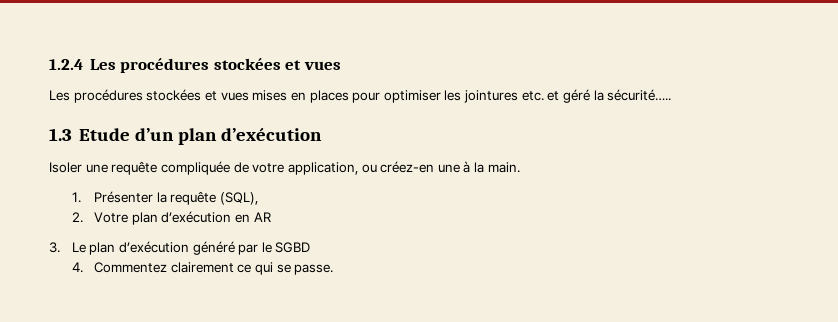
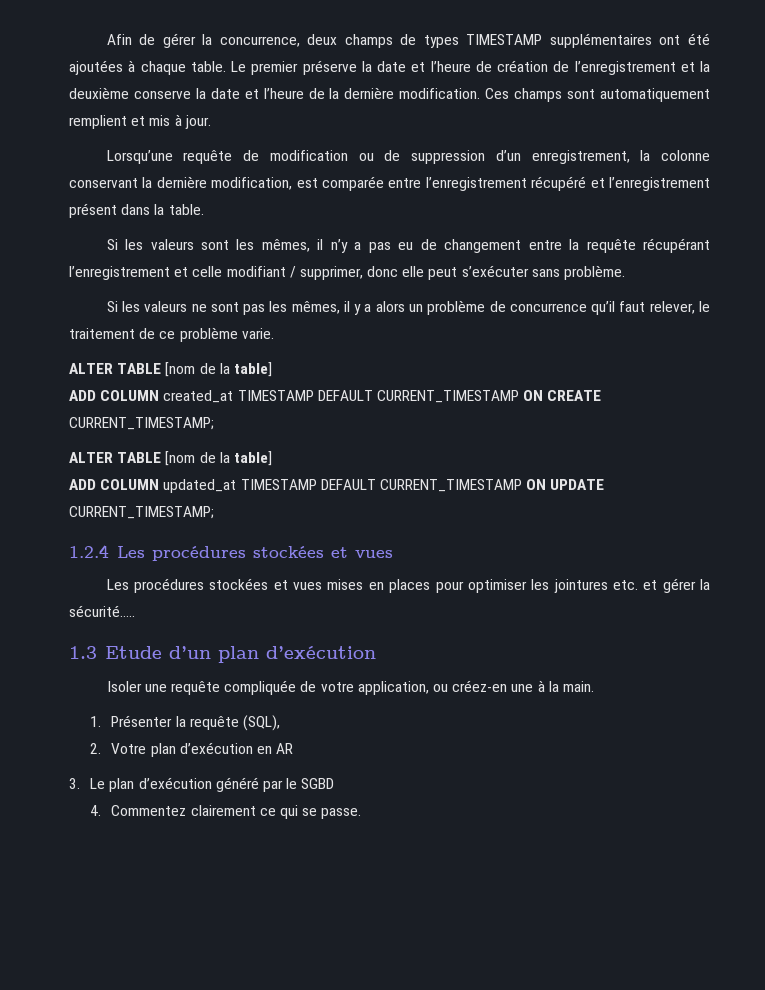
(49, 64) none -> [106,33,710,48] [69,60,710,75] [69,87,710,102] [69,114,211,129] [106,150,710,164] [69,176,710,191] [69,203,204,218] [106,238,710,253] [69,265,626,280] [106,300,711,315] [69,327,274,342] [69,362,272,377] [69,390,602,403] [69,417,214,430] [69,451,272,466] [69,479,605,493] [69,506,214,519] Afin de gérer la concurrence, deux champs de types TIMESTAMP supplémentaires ont été ajoutées à chaque table. Le premier préserve la date et l’heure de création de l’enregistrement et la deuxième conserve la date et l’heure de la dernière modification. Ces champs sont automatiquement remplient et mis à jour. // Lorsqu’une requête de modification ou de suppression d’un enregistrement, la colonne conservant la dernière modification, est comparée entre l’enregistrement récupéré et l’enregistrement présent dans la table. // Si les valeurs sont les mêmes, il n’y a pas eu de changement entre la requête récupérant l’enregistrement et celle modifiant / supprimer, donc elle peut s’exécuter sans problème. // Si les valeurs ne sont pas les mêmes, il y a alors un problème de concurrence qu’il faut relever, le traitement de ce problème varie. // ALTER TABLE [nom de la table] // ADD COLUMN created_at TIMESTAMP DEFAULT CURRENT_TIMESTAMP ON CREATE CURRENT_TIMESTAMP; // ALTER TABLE [nom de la table] // ADD COLUMN updated_at TIMESTAMP DEFAULT CURRENT_TIMESTAMP ON UPDATE CURRENT_TIMESTAMP; //
[563,89,591,103] géré -> [662,578,696,593] gérer

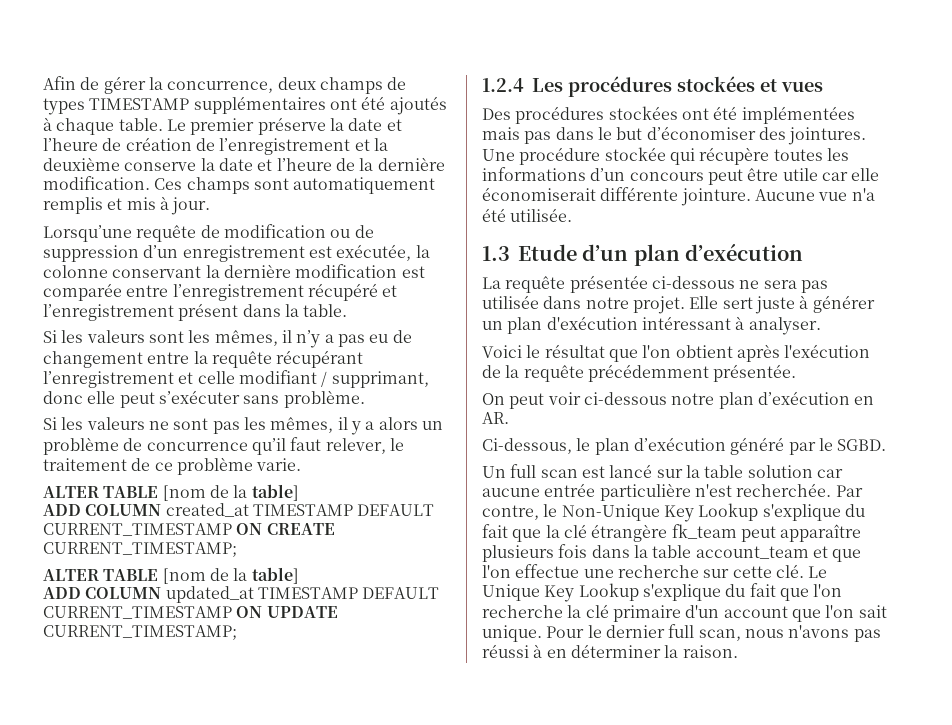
[69,60,123,75] ajoutées -> [389,96,447,115] ajoutés
[69,115,127,129] remplient -> [43,197,103,214] remplis
[531,150,630,164] enregistrement, -> [182,244,412,262] enregistrement est exécutée,
[211,177,293,190] modification, -> [295,264,398,278] modification
[299,266,363,280] supprimer, -> [331,371,429,388] supprimant,
[106,578,711,593] [69,605,135,617] Les procédures stockées et vues mises en places pour optimiser les jointures etc. et gérer la sécurité….. -> [482,106,855,124] [482,126,867,145] [482,147,849,165] [482,167,880,185] [482,187,875,206] [482,208,573,222] Des procédures stockées ont été implémentées mais pas dans le but d’économiser des jointures. Une procédure stockée qui récupère toutes les informations d’un concours peut être utile car elle économiserait différente jointure. Aucune vue n'a été utilisée.
[106,680,594,695] [90,715,280,731] [90,742,294,757] [69,778,106,789] Isoler une requête compliquée de votre application, ou créez-en une à la main. // 1. Présenter la requête (SQL), // 2. Votre plan d’exécution en AR // 3. Le -> [482,275,828,293] [482,295,875,314] [482,316,821,335] [482,344,871,362] [482,364,797,382] [482,391,875,409] [482,412,509,424] [482,438,591,454] La requête présentée ci-dessous ne sera pas utilisée dans notre projet. Elle sert juste à générer un plan d'exécution intéressant à analyser. // Voici le résultat que l'on obtient après l'exécution de la requête précédemment présentée. // On peut voir ci-dessous notre plan d’exécution en AR. // Ci-dessous, le
[301,778,335,789] [90,805,362,819] SGBD // 4. Commentez clairement ce qui se passe. -> [837,439,887,451] [482,464,843,478] [482,483,863,501] [482,503,865,522] [482,524,862,542] [482,544,862,562] [482,564,828,578] [482,583,843,602] [482,604,887,622] [482,624,881,642] [482,644,738,658] SGBD. // Un full scan est lancé sur la table solution car aucune entrée particulière n'est recherchée. Par contre, le Non-Unique Key Lookup s'explique du fait que la clé étrangère fk_team peut apparaître plusieurs fois dans la table account_team et que l'on effectue une recherche sur cette clé. Le Unique Key Lookup s'explique du fait que l'on recherche la clé primaire d'un account que l'on sait unique. Pour le dernier full scan, nous n'avons pas réussi à en déterminer la raison.

